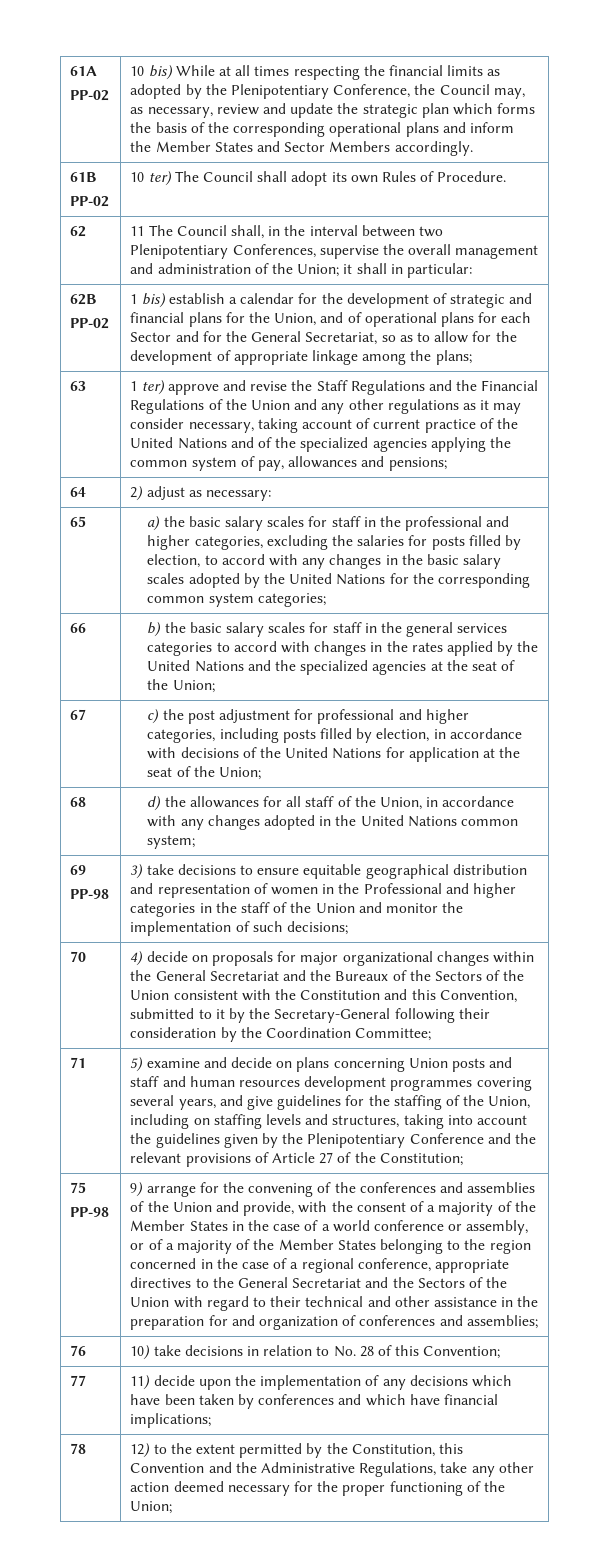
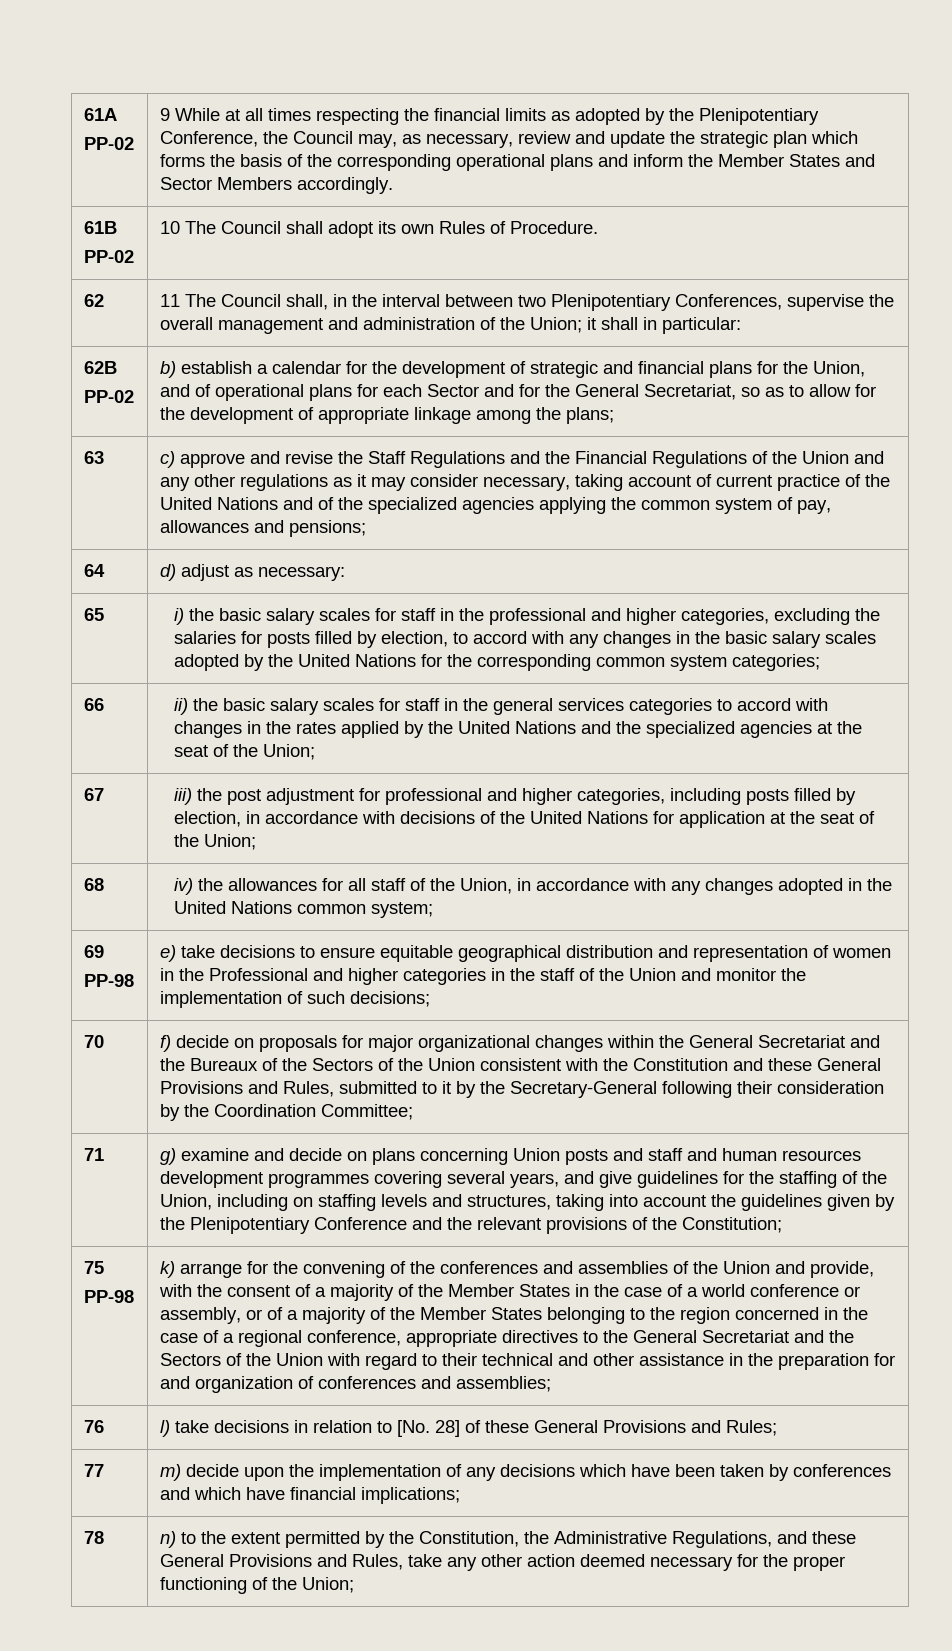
[130,65,173,80] 10 bis) -> [159,108,170,121] 9
[148,171,172,186] ter) -> (180, 227) none
[130,293,166,308] 1 bis) -> [159,361,176,378] b)
[130,380,165,395] 1 ter) -> [159,451,175,468] c)
[130,486,144,501] 2) -> [159,564,176,581] d)
[147,516,161,531] a) -> [173,608,184,625] i)
[147,622,162,637] b) -> [173,698,188,715] ii)
[147,709,160,724] c) -> [173,788,192,805] iii)
[147,796,162,811] d) -> [173,878,193,895] iv)
[130,864,144,879] 3) -> [159,945,176,962] e)
[130,951,144,966] 4) -> [159,1035,171,1052] f)
[411,989,517,1003] this Convention, -> [767,1058,881,1071] [159,1081,334,1097] these General Provisions and Rules,
[130,1057,144,1072] 5) -> [159,1148,176,1165] g)
[272,1152,352,1164] Article 27 of -> (648, 1223) none
[130,1182,144,1197] 9) -> [159,1261,175,1278] k)
[130,1345,151,1360] 10) -> [159,1420,170,1437] l)
[333,1345,501,1359] No. 28 of this Convention; -> [396,1420,777,1437] [No. 28] of these General Provisions and Rules;
[130,1375,151,1390] 11) -> [159,1464,181,1481] m)
[130,1443,151,1458] 12) -> [159,1531,176,1548] n)
[438,1443,463,1454] [130,1462,437,1477] this Convention and the Administrative Regulations, -> [523,1531,856,1548] [159,1554,403,1570] the Administrative Regulations, and these General Provisions and Rules,

